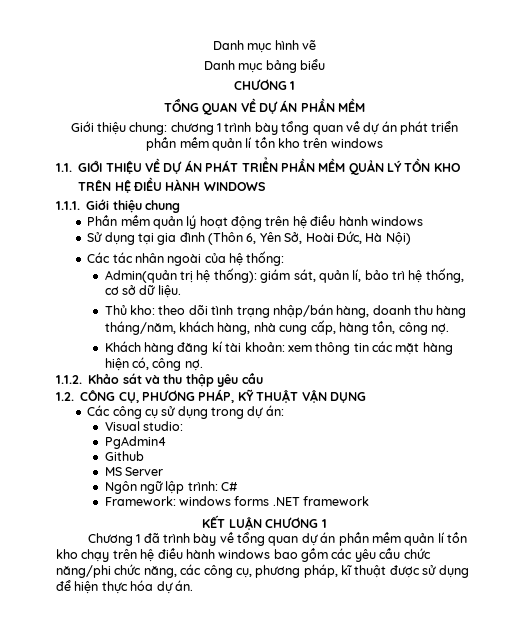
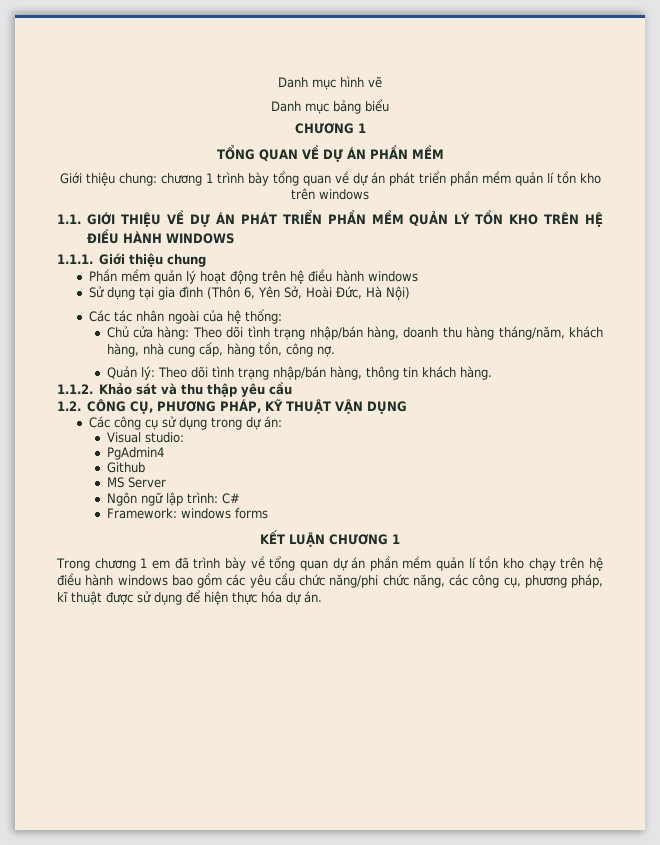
[104,268,464,283] [104,285,181,298] [104,305,186,315] Admin(quản trị hệ thống): giám sát, quản lí, bảo trì hệ thống, cơ sở dữ liệu. // Thủ kho: theo -> [106,326,222,340] Chủ cửa hàng: Theo
[104,341,453,355] [104,357,203,371] Khách hàng đăng kí tài khoản: xem thông tin các mặt hàng hiện có, công nợ. -> [106,366,492,380] Quản lý: Theo dõi tình trạng nhập/bán hàng, thông tin khách hàng.
[272,496,370,506] .NET framework -> (268, 513) none
[87,533,141,546] Chương 1 -> [56,558,170,571] Trong chương 1 em

